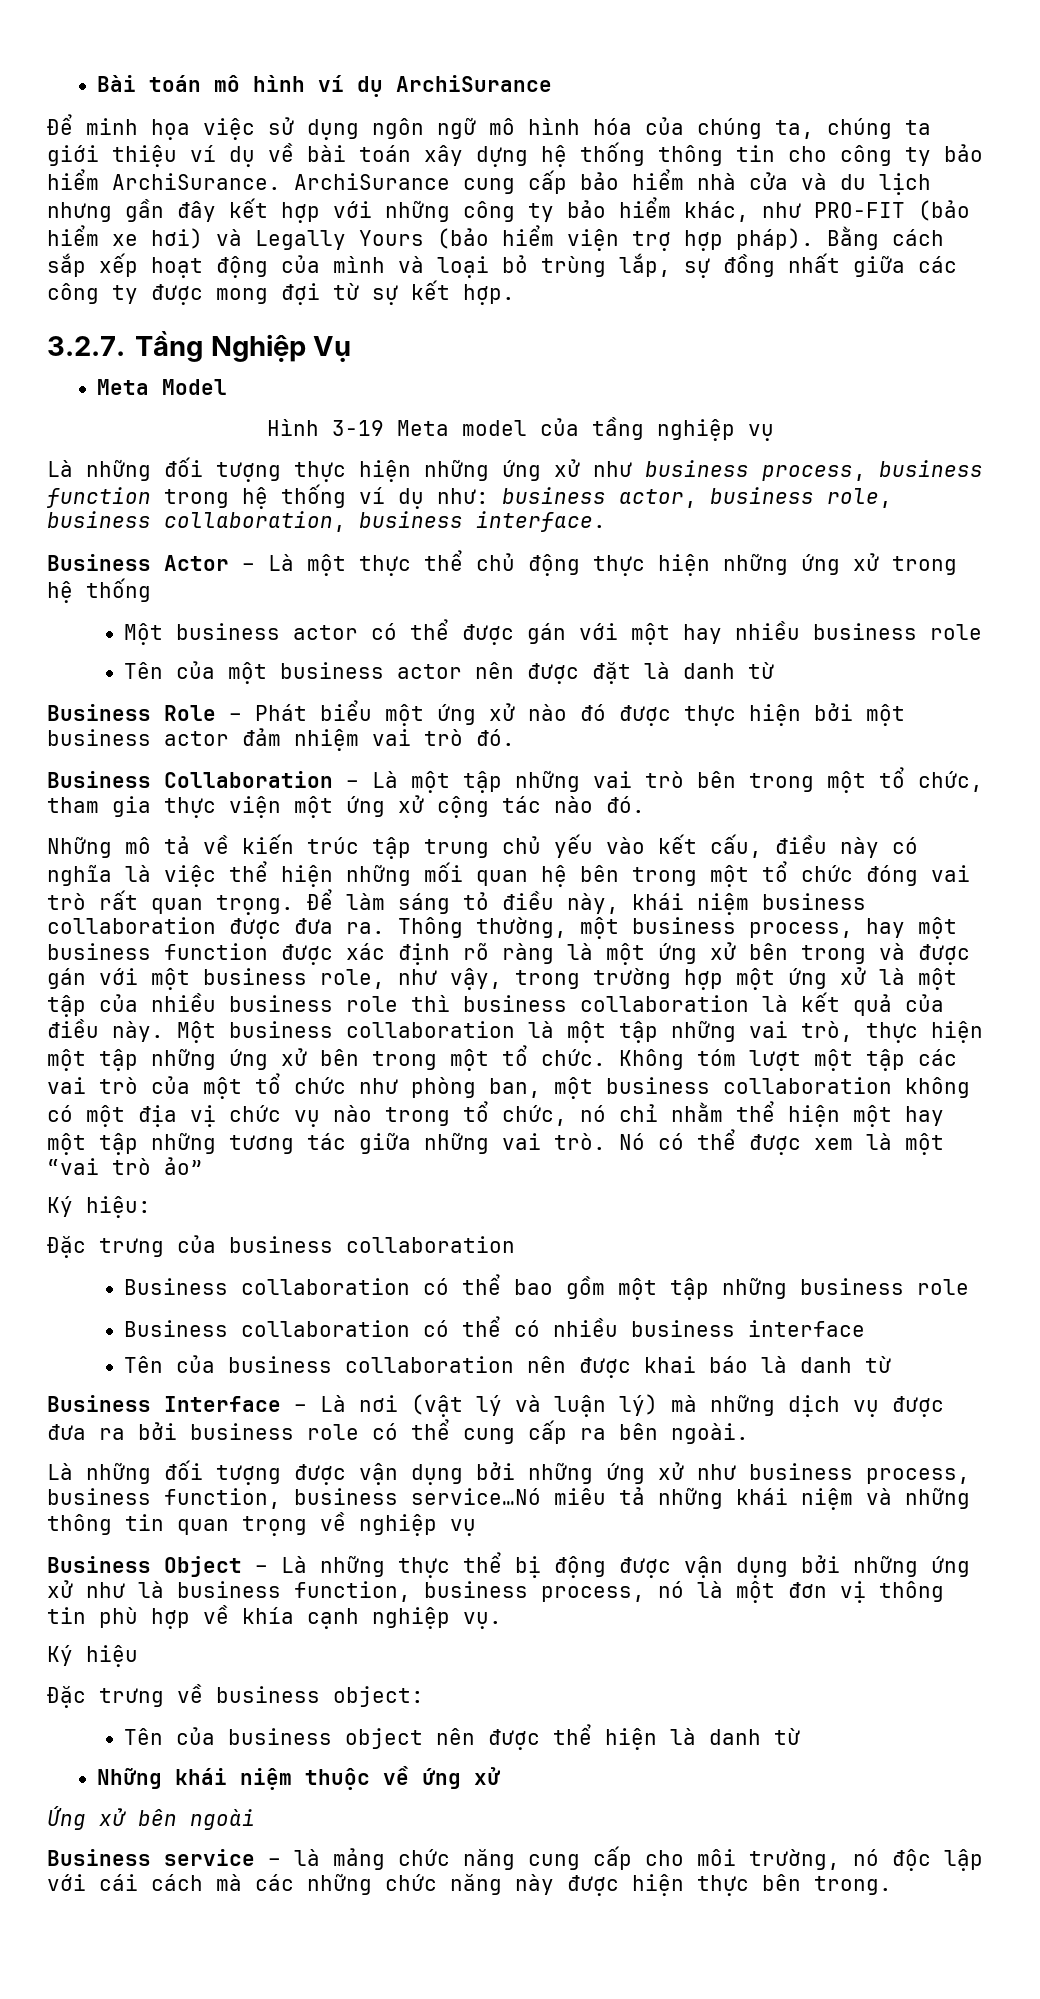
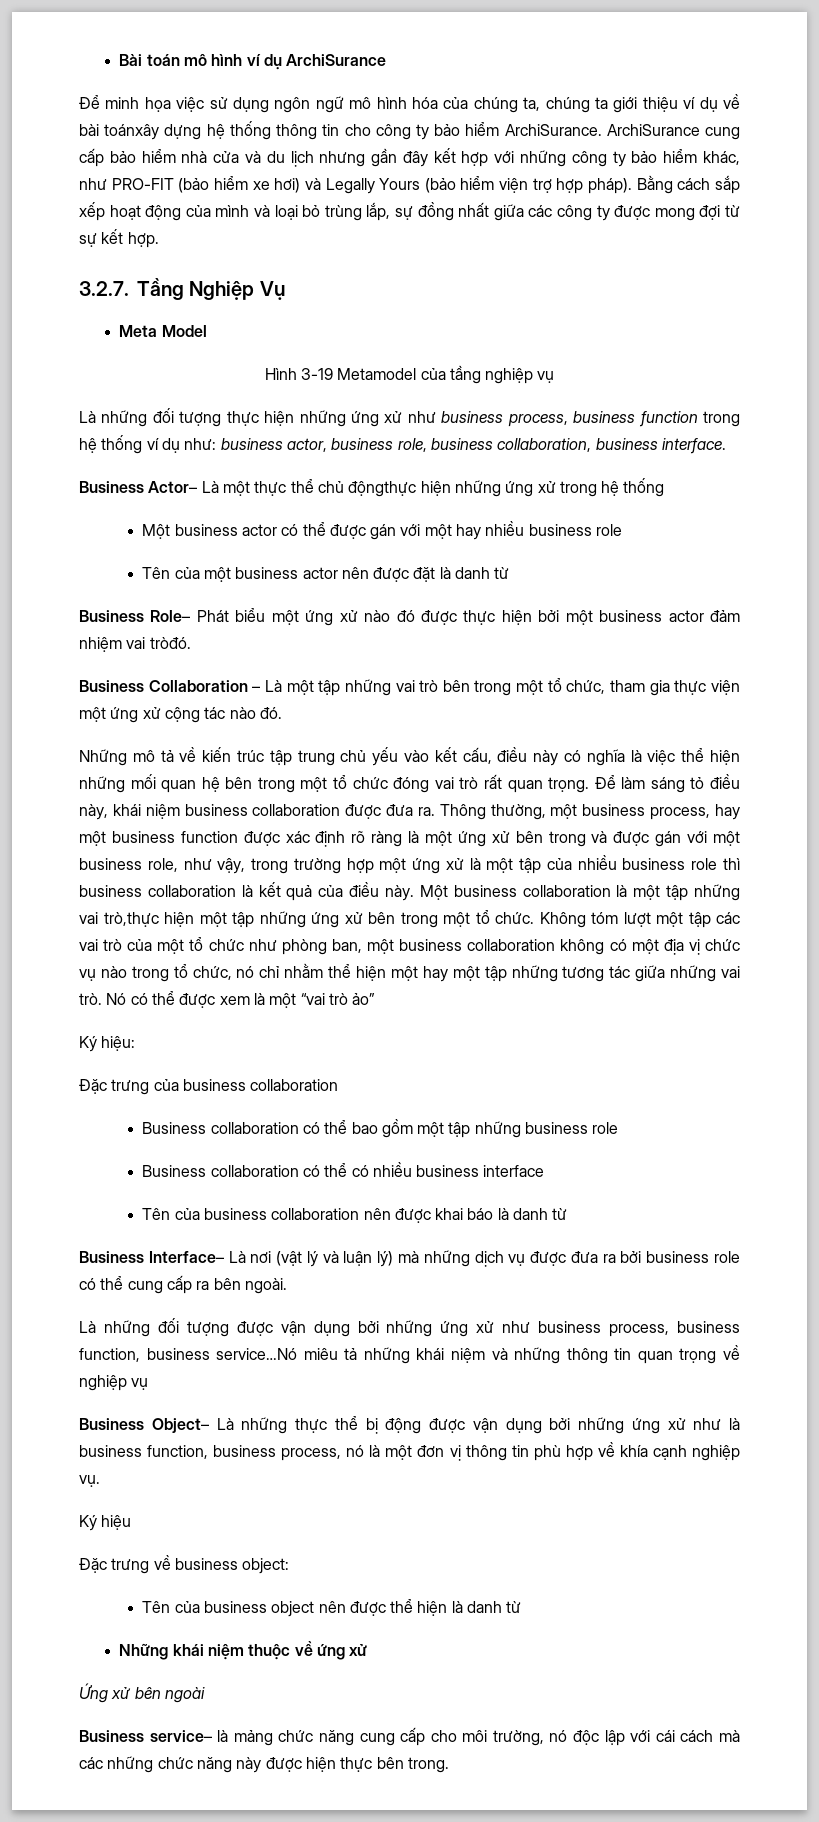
[359,145,463,166] toán xây -> [104,124,160,140] toánxây
[396,420,527,436] Meta model -> [337,368,417,380] Metamodel
[164,555,255,571] Actor – -> [148,481,198,493] Actor–
[528,554,645,576] động thực -> [348,481,417,497] độngthực
[164,705,242,721] Role – -> [150,610,191,622] Role–
[424,729,515,746] trò đó. -> [149,637,191,649] tròđó.
[801,1021,918,1043] trò, thực -> [103,912,159,927] trò,thực
[164,1396,307,1412] Interface – -> [148,1251,224,1263] Interface–
[164,1556,268,1577] Object – -> [151,1418,209,1433] Object–
[164,1849,281,1866] service – -> [149,1730,212,1742] service–

